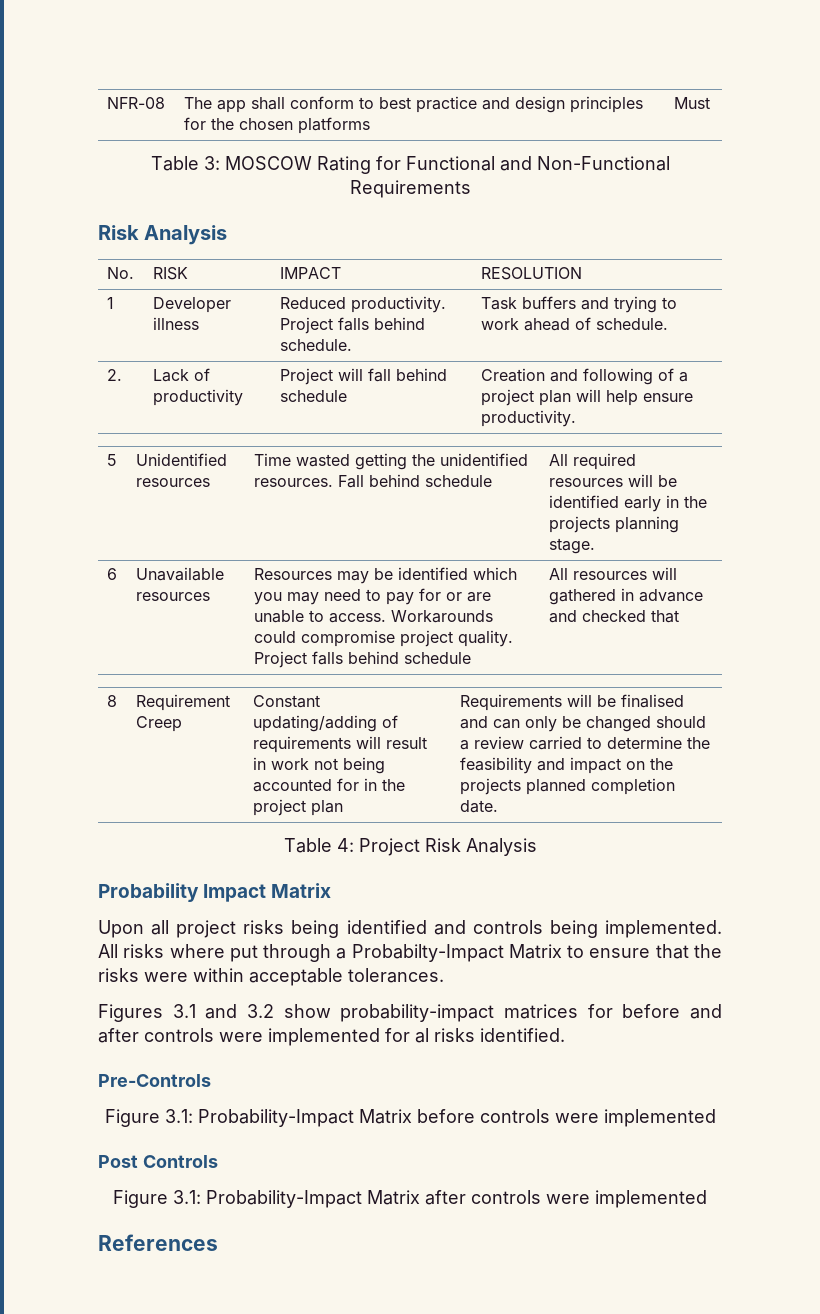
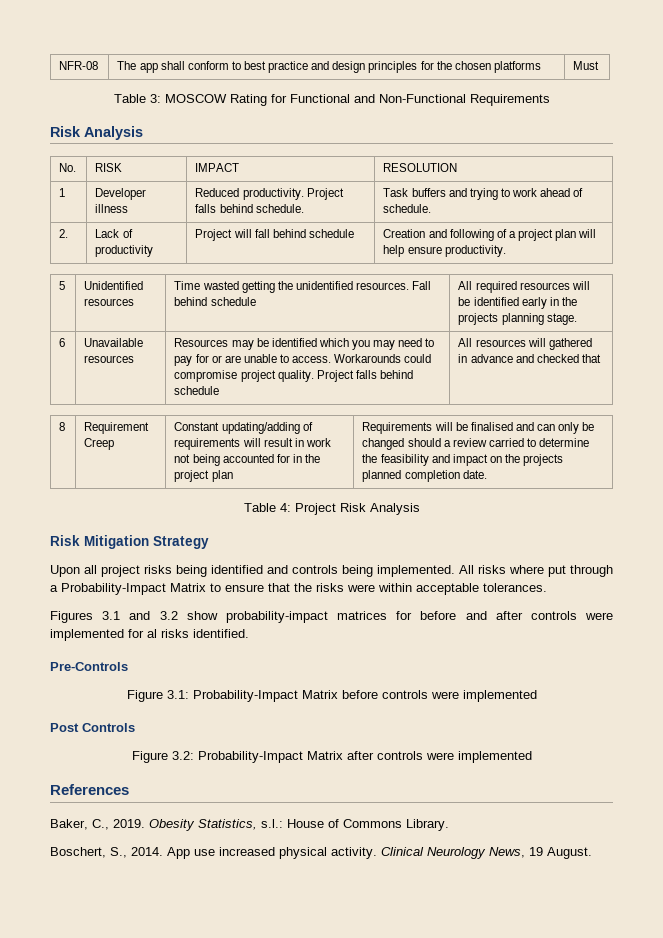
[98,883,332,902] Probability Impact Matrix -> [50,535,209,549] Risk Mitigation Strategy
[351,944,504,962] Probabilty-Impact -> [61,583,166,595] Probability-Impact
[173,1190,201,1204] 3.1: -> [171,751,194,760] 3.2:
(218, 1242) none -> [50,819,449,831] [50,847,592,859] // Baker, C., 2019. Obesity Statistics, s.l.: House of Commons Library. // Boschert, S., 2014. App use increased physical activity. Clinical Neurology News, 19 August.

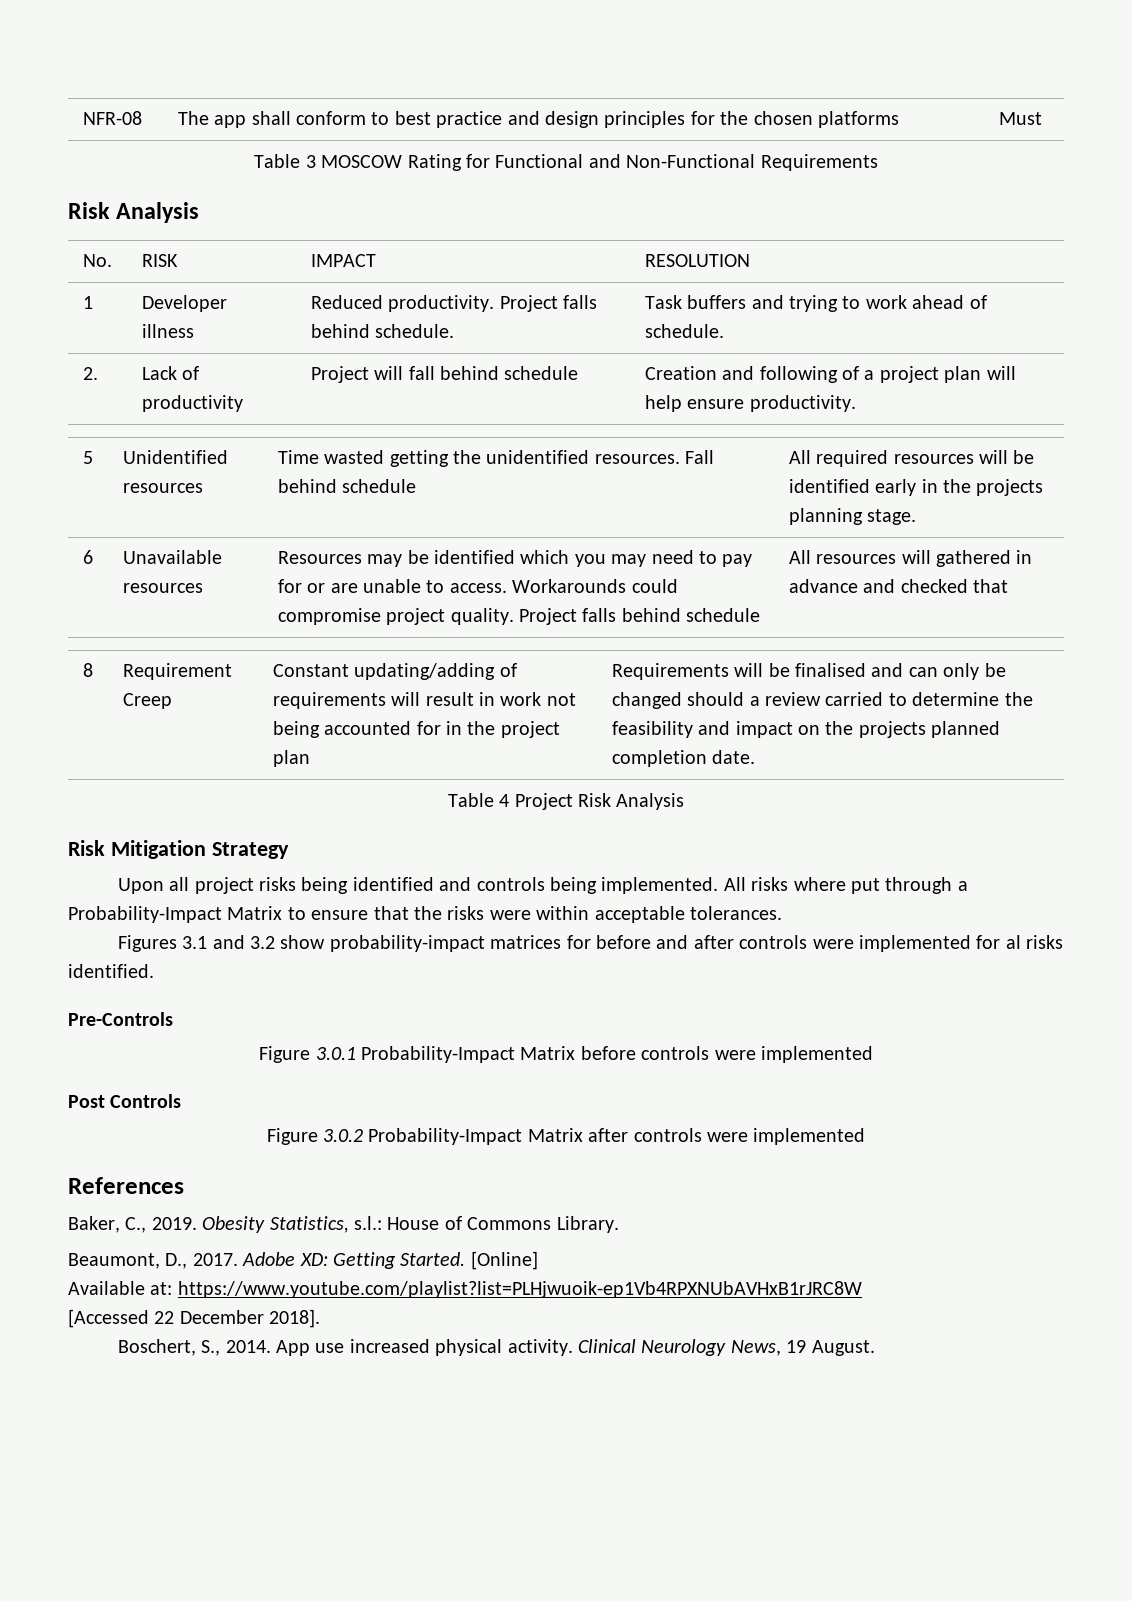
[149,94,161,103] 3: -> [305,155,316,168] 3
[279,503,291,512] 4: -> [499,794,510,807] 4
[166,690,189,699] 3.1: -> [315,1047,356,1060] 3.0.1
[171,751,194,760] 3.2: -> [323,1129,363,1142] 3.0.2
(449, 825) none -> [68,1251,538,1270] [68,1281,862,1298] [68,1309,321,1328] // Beaumont, D., 2017. Adobe XD: Getting Started. [Online] // Available at: https://www.youtube.com/playlist?list=PLHjwuoik-ep1Vb4RPXNUbAVHxB1rJRC8W // [Accessed 22 December 2018].

